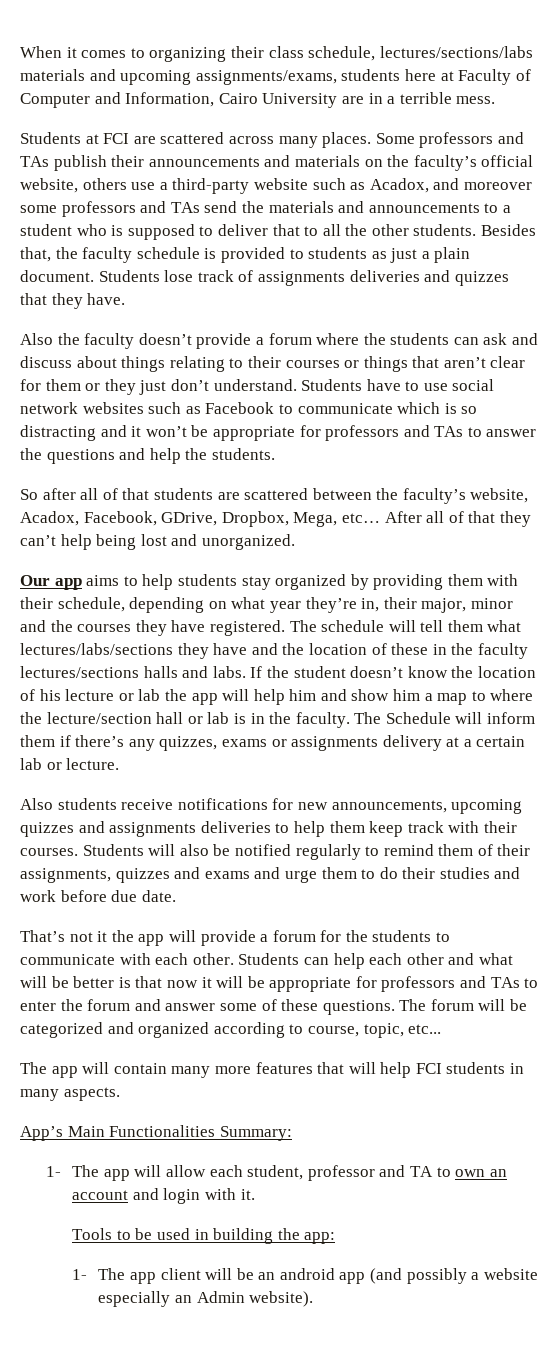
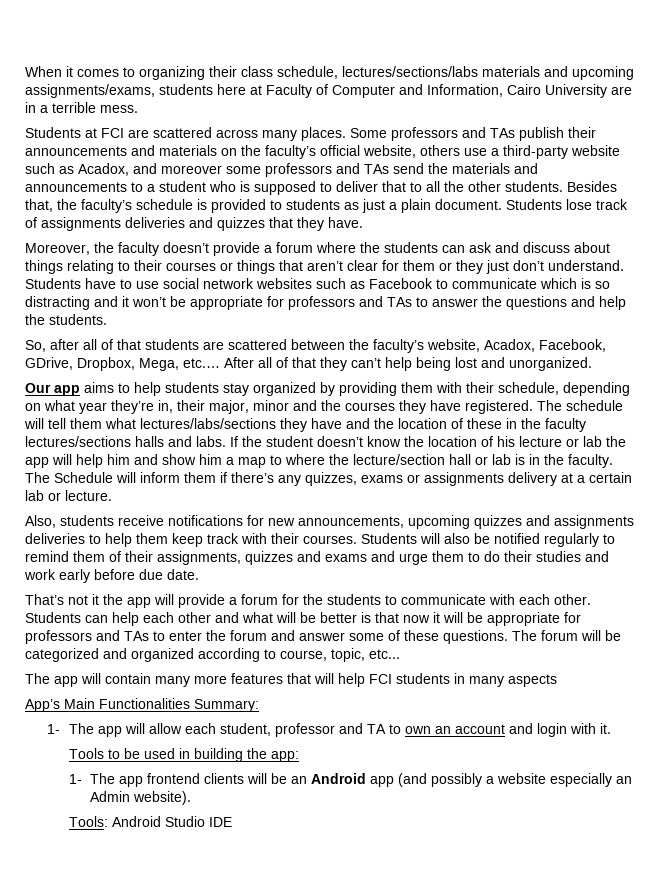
[82,247,133,263] faculty -> [81,199,132,213] faculty’s
[20,333,53,345] Also -> [25,243,90,255] Moreover,
[20,489,38,500] So -> [25,340,46,352] So,
[341,513,380,523] etc… -> [183,358,220,368] etc.…
[20,798,53,810] Also -> [25,515,56,528] Also,
(56, 896) none -> [59,569,90,583] early
[63,1087,120,1101] aspects. -> [508,674,557,687] aspects
[160,1268,201,1280] client -> [147,773,245,784] frontend clients
[279,1268,335,1280] android -> [311,773,367,784] Android
(314, 1299) none -> [68,816,232,827] // Tools: Android Studio IDE

